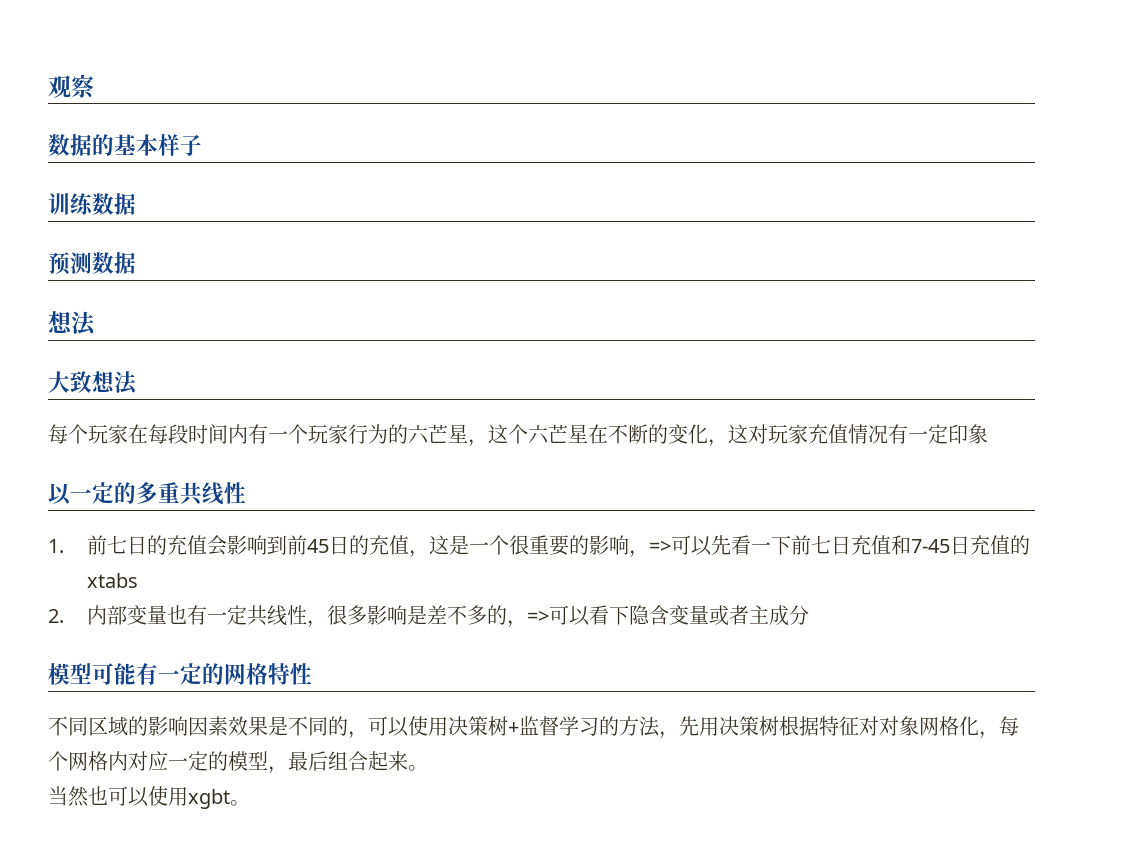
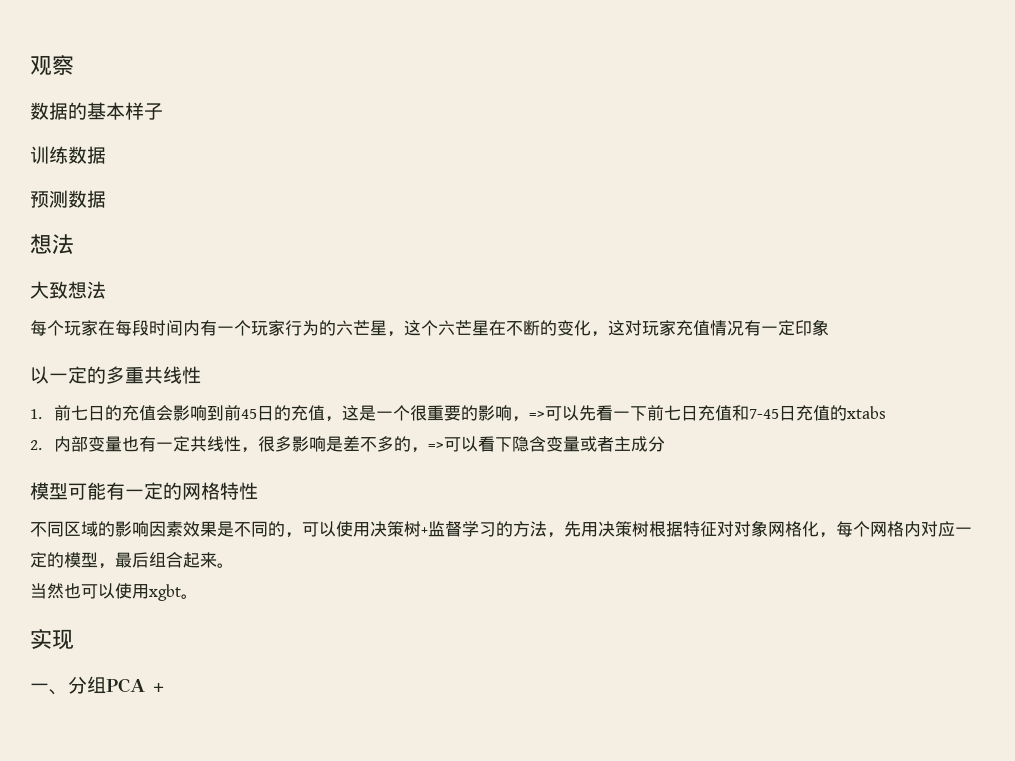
(250, 803) none -> [30,629,74,650] [30,676,164,695] // 实现 // 一、分组PCA +

